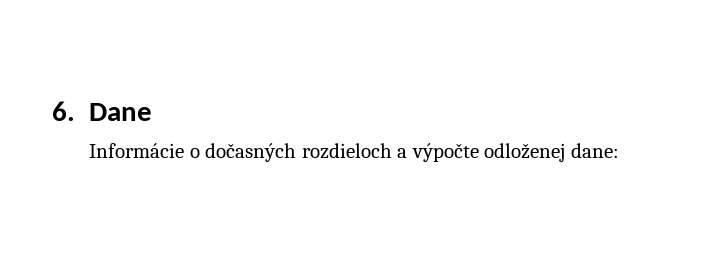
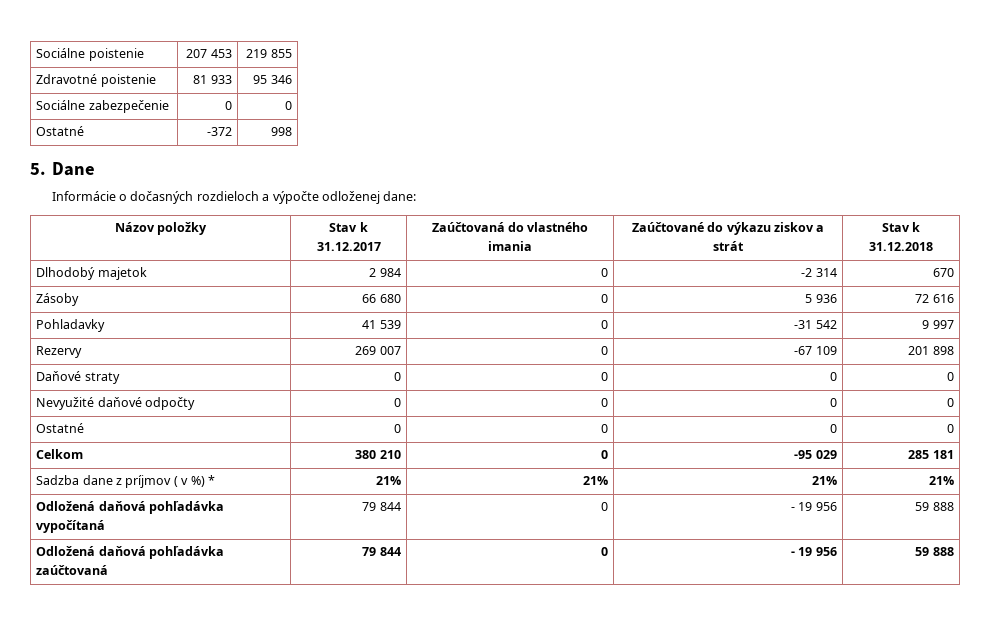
[52,101,75,121] 6. -> [36,48,144,61] [186,49,232,58] [246,49,292,58] [36,74,156,87] [193,75,232,84] [253,75,292,84] [36,100,169,113] [224,101,232,110] [284,101,292,110] [36,126,85,136] [206,127,232,136] [270,127,292,136] [30,163,46,175] Sociálne poistenie | 207 453 | 219 855 // Zdravotné poistenie | 81 933 | 95 346 // Sociálne zabezpečenie | 0 | 0 // Ostatné | -372 | 998 // 5.
(620, 150) none -> [114,222,208,235] [329,222,368,232] [316,242,381,251] [431,222,589,232] [488,241,532,251] [631,222,825,235] [713,241,744,251] [881,222,921,232] [869,242,933,251] [36,267,147,280] [369,268,401,277] [600,268,608,277] [801,268,837,277] [932,268,954,277] [36,293,80,306] [362,294,401,303] [600,294,608,303] [805,294,837,303] [915,294,954,303] [36,319,106,332] [362,320,401,329] [600,320,608,329] [794,320,837,329] [922,320,954,329] [36,346,83,358] [355,346,401,355] [600,346,608,355] [794,346,837,355] [908,346,954,355] [36,371,120,384] [393,372,401,381] [600,372,608,381] [829,372,837,381] [946,372,954,381] [36,397,196,410] [393,398,401,407] [600,398,608,407] [829,398,837,407] [946,398,954,407] [36,423,85,433] [393,424,401,433] [600,424,608,433] [829,424,837,433] [946,424,954,433] [36,449,84,459] [355,450,401,459] [600,450,608,459] [794,450,837,459] [908,450,954,459] [36,475,215,488] [375,476,401,485] [582,476,608,485] [811,476,837,485] [928,476,954,485] [36,501,225,514] [36,520,106,533] [362,502,401,511] [600,502,608,511] [790,502,837,511] [915,502,954,511] [36,546,225,559] [36,565,109,575] [362,547,401,556] [600,547,608,556] [790,547,837,556] [915,547,954,556] // Názov položky | Stav k 31.12.2017 | Zaúčtovaná do vlastného imania | Zaúčtované do výkazu ziskov a strát | Stav k 31.12.2018 // Dlhodobý majetok | 2 984 | 0 | -2 314 | 670 // Zásoby | 66 680 | 0 | 5 936 | 72 616 // Pohladavky | 41 539 | 0 | -31 542 | 9 997 // Rezervy | 269 007 | 0 | -67 109 | 201 898 // Daňové straty | 0 | 0 | 0 | 0 // Nevyužité daňové odpočty | 0 | 0 | 0 | 0 // Ostatné | 0 | 0 | 0 | 0 // Celkom | 380 210 | 0 | -95 029 | 285 181 // Sadzba dane z príjmov ( v %) * | 21% | 21% | 21% | 21% // Odložená daňová pohľadávka vypočítaná | 79 844 | 0 | - 19 956 | 59 888 // Odložená daňová pohľadávka zaúčtovaná | 79 844 | 0 | - 19 956 | 59 888

